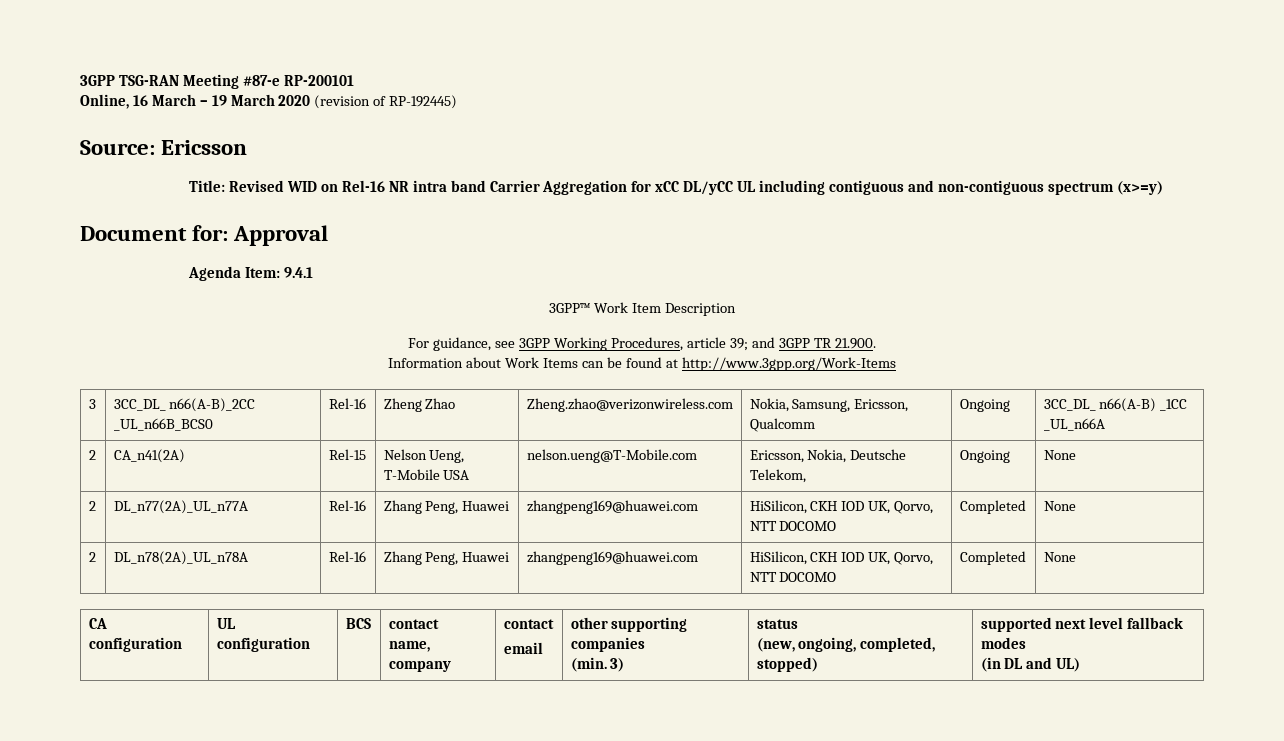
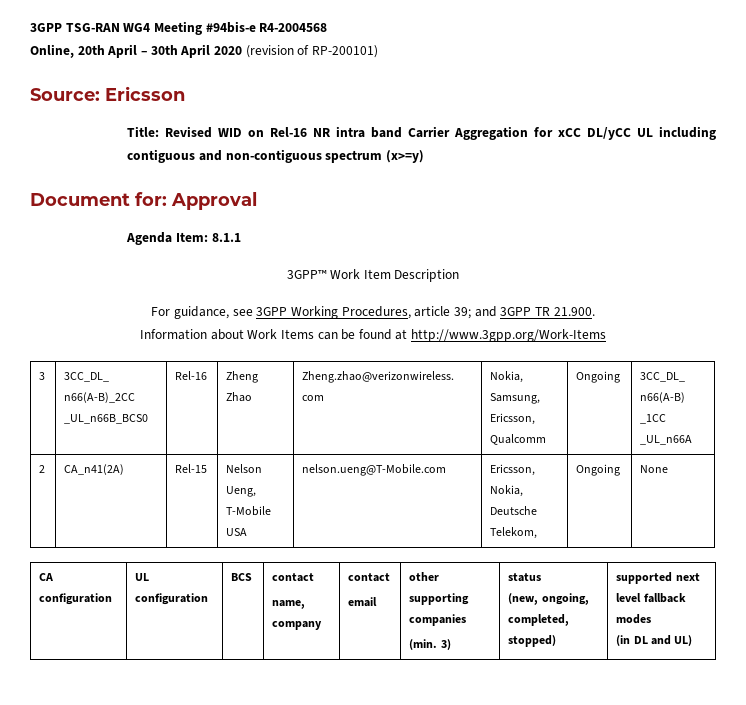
[182,74,354,89] [80,94,275,109] Meeting #87-e RP-200101 // Online, 16 March – 19 March -> [123,21,328,35] [30,44,211,58] WG4 Meeting #94bis-e R4-2004568 // Online, 20th April – 30th April
[389,95,458,109] RP-192445) -> [311,45,378,58] RP-200101)
[284,267,314,278] 9.4.1 -> [211,233,241,242] 8.1.1
[88,501,96,511] [113,500,248,514] [328,500,366,511] [383,500,510,514] [526,500,698,514] [749,500,934,514] [749,521,837,531] [959,500,1026,514] [1043,501,1076,511] [88,552,96,562] [113,551,248,565] [328,551,366,562] [383,551,510,565] [526,551,698,565] [749,551,934,565] [749,572,837,582] [959,551,1026,565] [1043,552,1076,562] // 2 | DL_n77(2A)_UL_n77A | Rel-16 | Zhang Peng, Huawei | zhangpeng169@huawei.com | HiSilicon, CKH IOD UK, Qorvo, NTT DOCOMO | Completed | None // 2 | DL_n78(2A)_UL_n78A | Rel-16 | Zhang Peng, Huawei | zhangpeng169@huawei.com | HiSilicon, CKH IOD UK, Qorvo, NTT DOCOMO | Completed | None -> (669, 469) none

